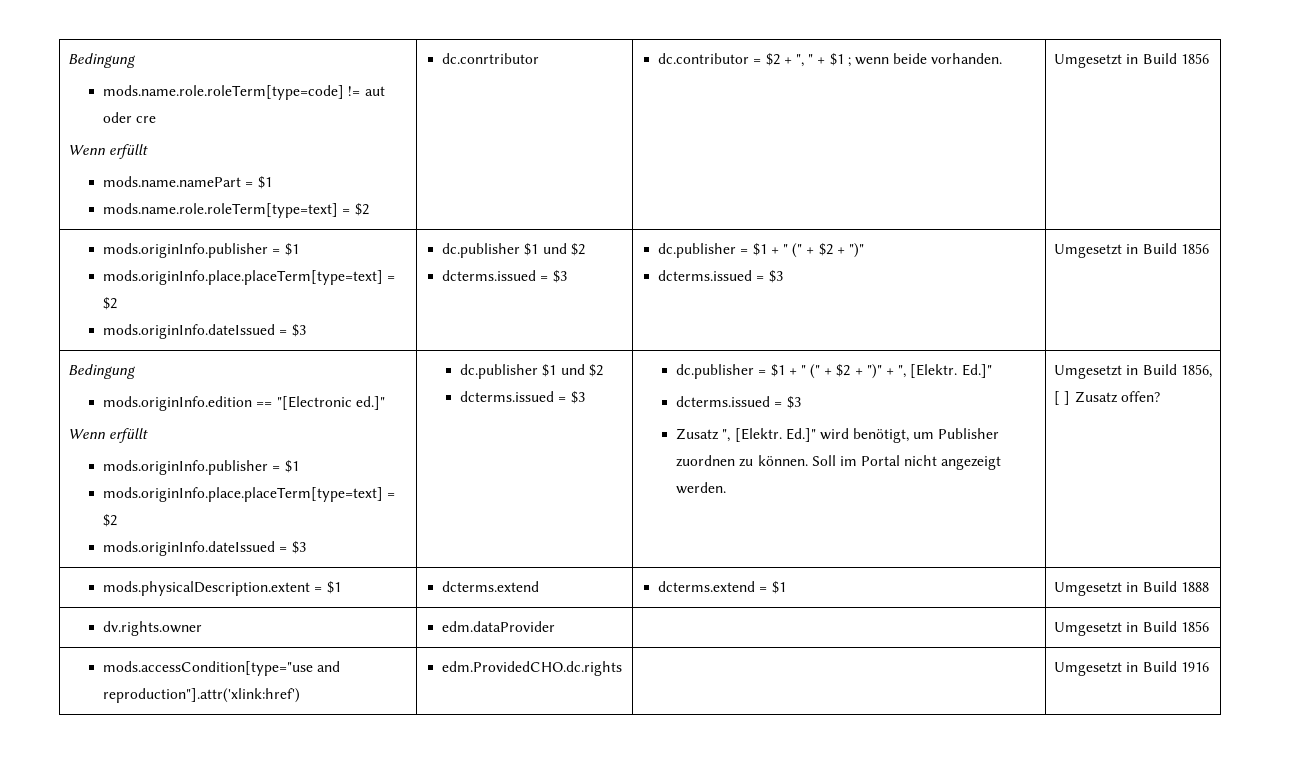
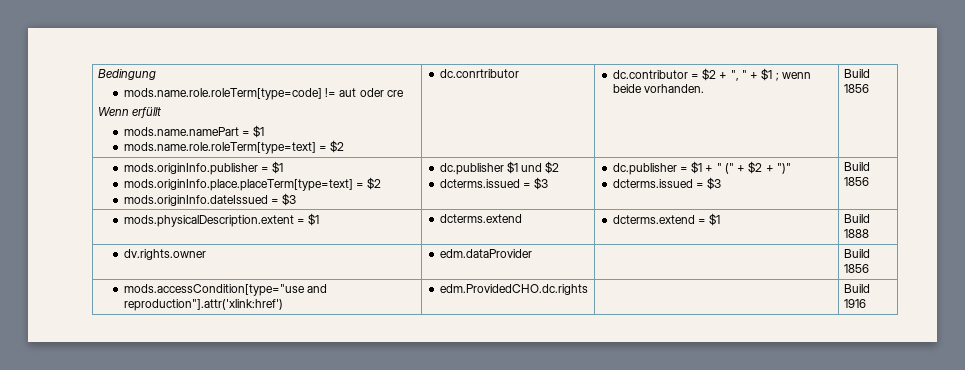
[1054,54,1139,68] Umgesetzt in -> (704, 88) none
[1054,243,1209,258] [68,364,136,379] [103,396,385,411] [68,428,149,443] [103,460,299,475] [103,487,396,502] [103,514,118,527] [103,541,306,556] [460,364,603,379] [460,391,585,404] [676,364,992,379] [676,396,801,409] [676,428,1000,443] [676,455,1002,470] [676,482,727,494] [1054,364,1212,379] [1054,391,1160,405] Umgesetzt in Build 1856 // Bedingung // mods.originInfo.edition == "[Electronic ed.]" // Wenn erfüllt // mods.originInfo.publisher = $1 // mods.originInfo.place.placeTerm[type=text] = $2 // mods.originInfo.dateIssued = $3 | dc.publisher $1 und $2 // dcterms.issued = $3 | dc.publisher = $1 + " (" + $2 + ")" + ", [Elektr. Ed.]" // dcterms.issued = $3 // Zusatz ", [Elektr. Ed.]" wird benötigt, um Publisher zuordnen zu können. Soll im Portal nicht angezeigt werden. | Umgesetzt in Build 1856, [ ] Zusatz offen? -> [843,162,870,171] [843,177,869,186] Build 1856
[1054,582,1139,596] Umgesetzt in -> (721, 219) none
[1054,622,1139,636] Umgesetzt in -> (532, 253) none
[1054,662,1139,676] Umgesetzt in -> (588, 289) none

